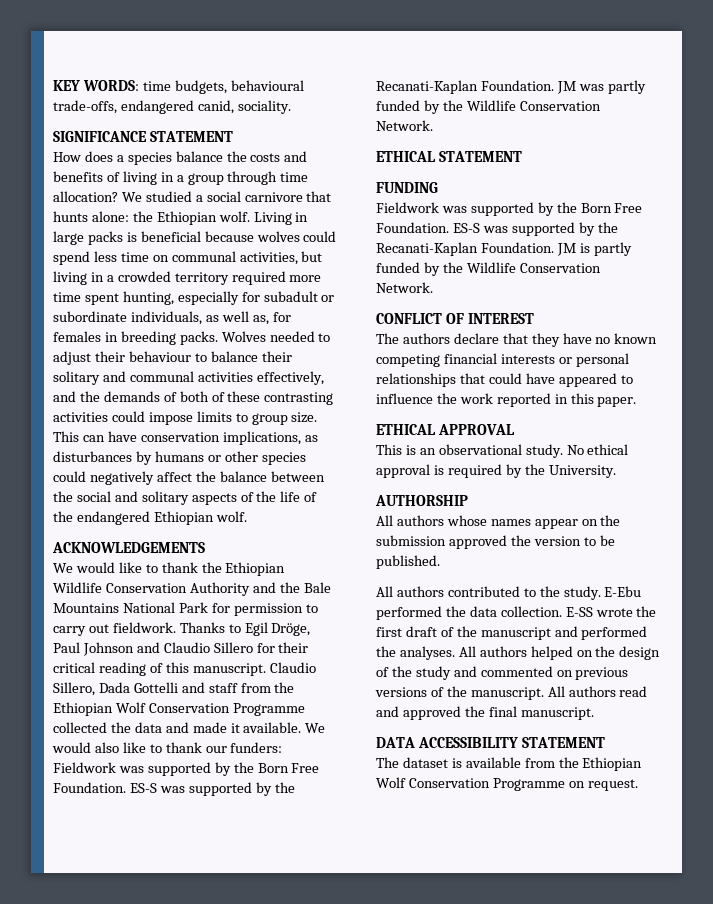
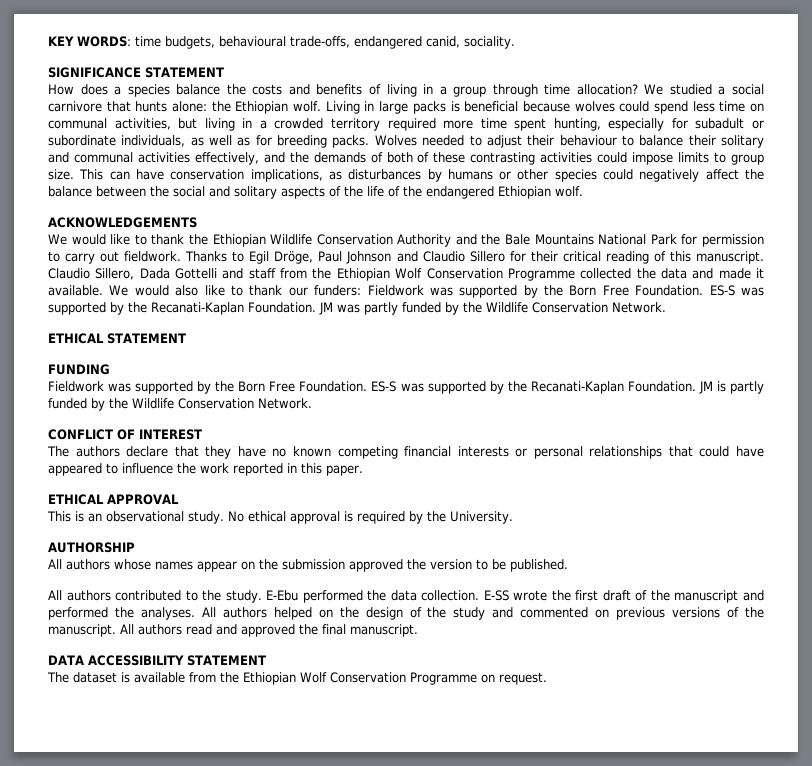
[252,312,291,325] [53,331,118,342] as, for females in -> [237,135,272,146] as for

